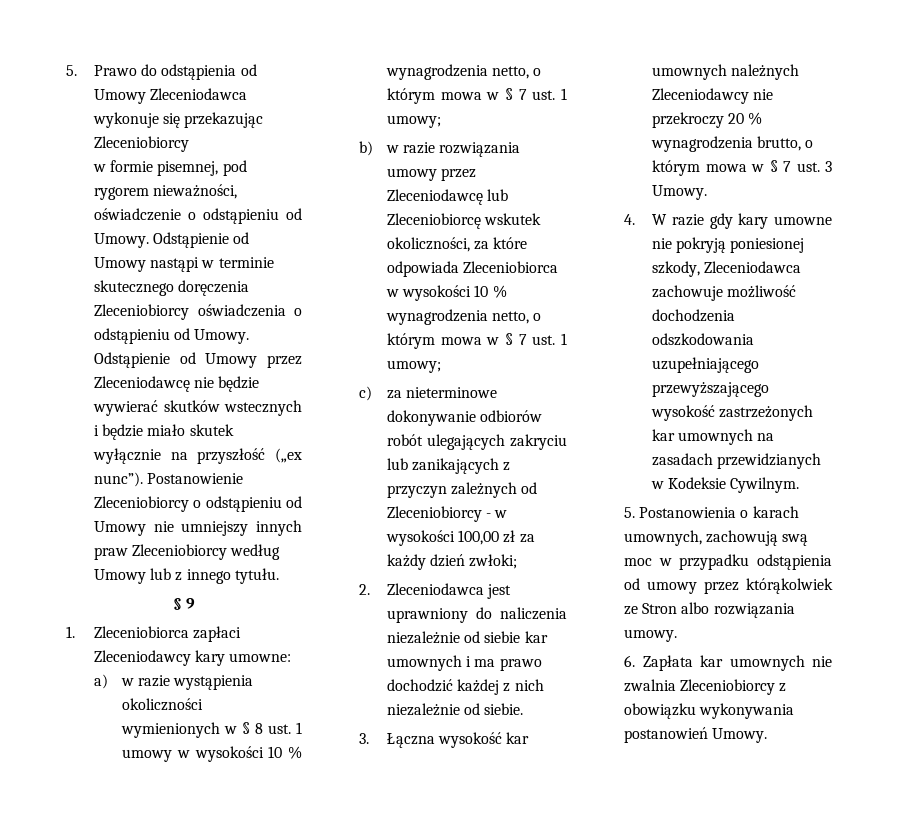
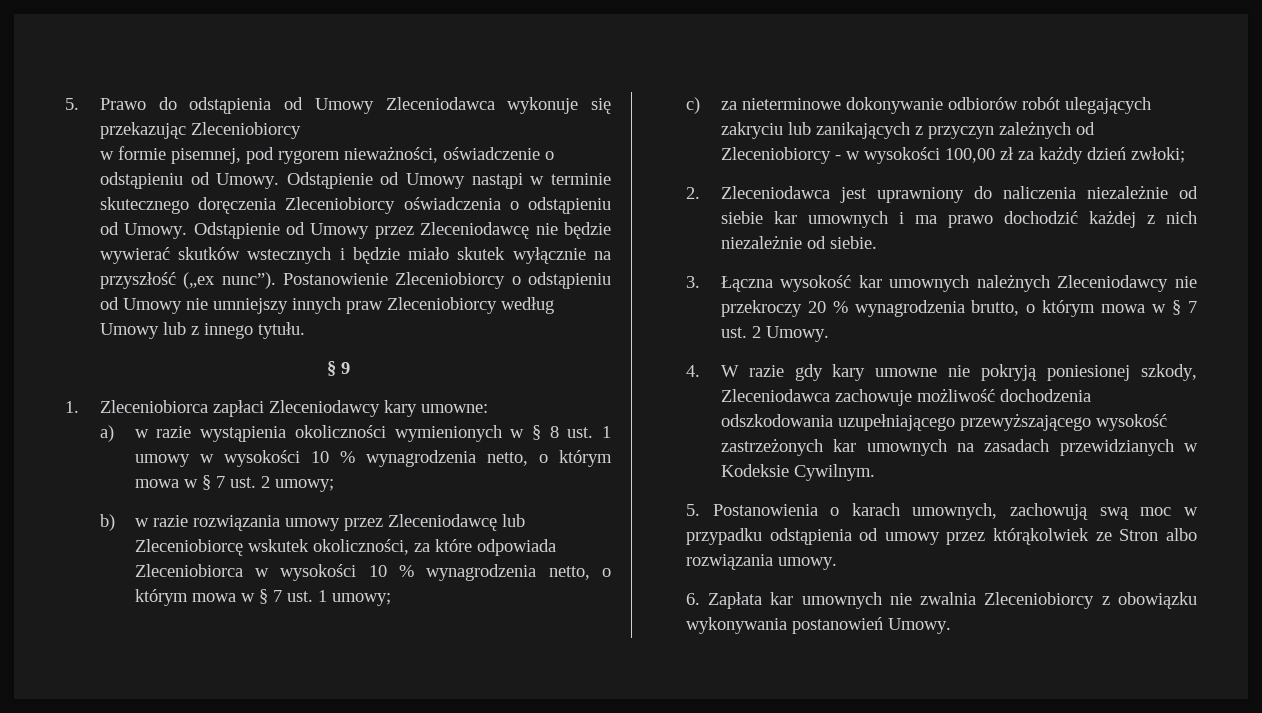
[561,88,567,100] 1 -> [260,476,270,488] 2
[825,161,832,172] 3 -> [751,326,761,338] 2

